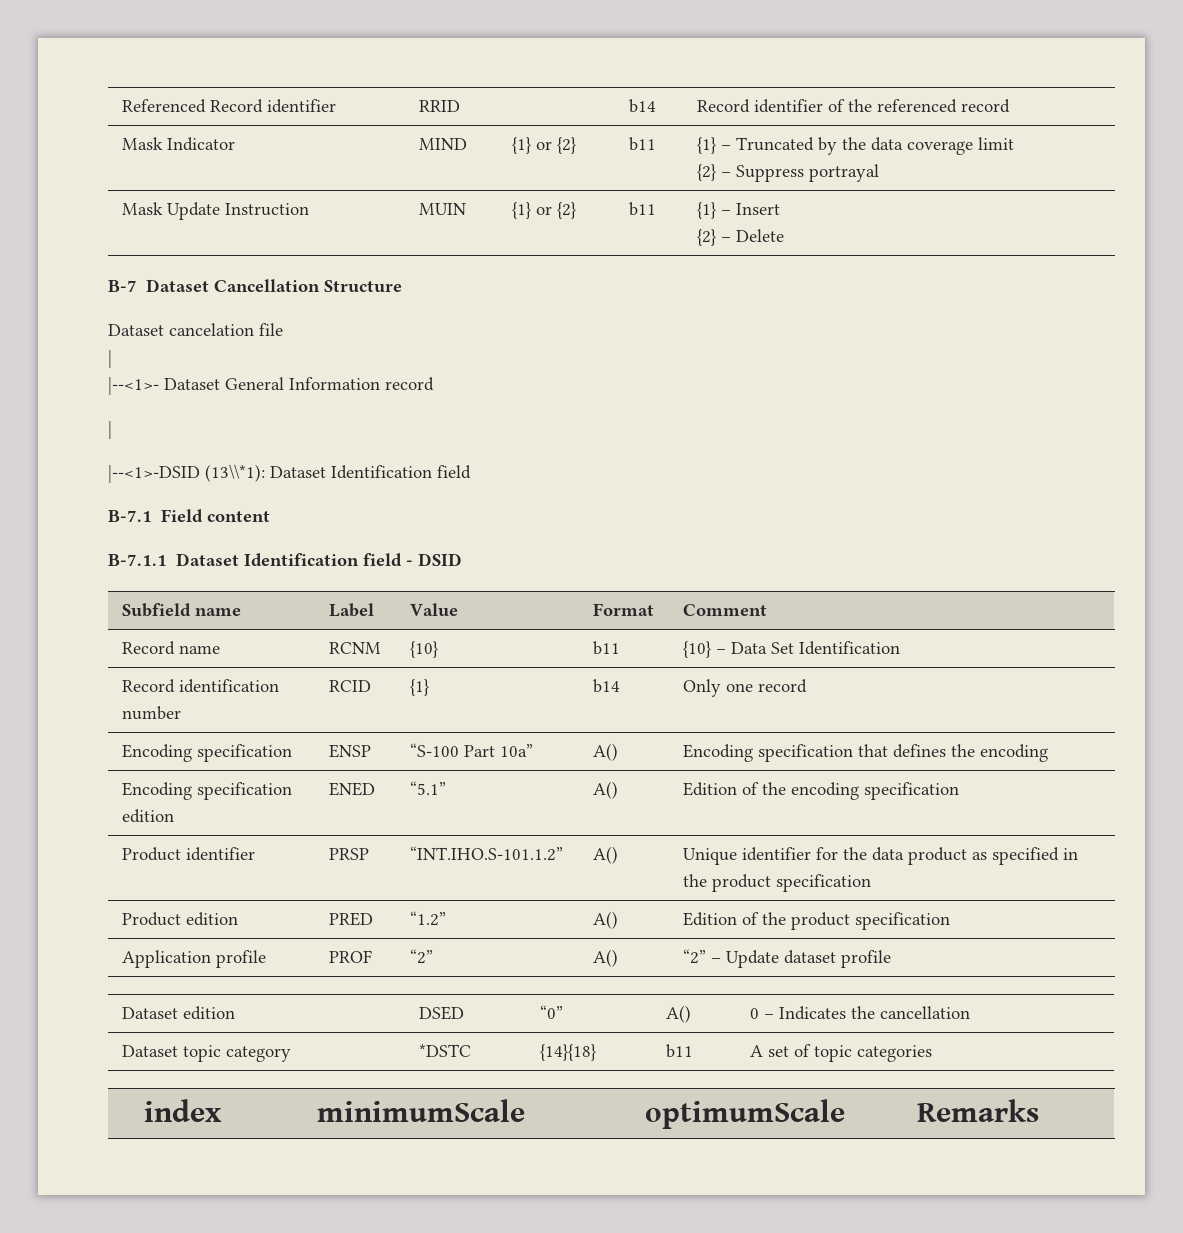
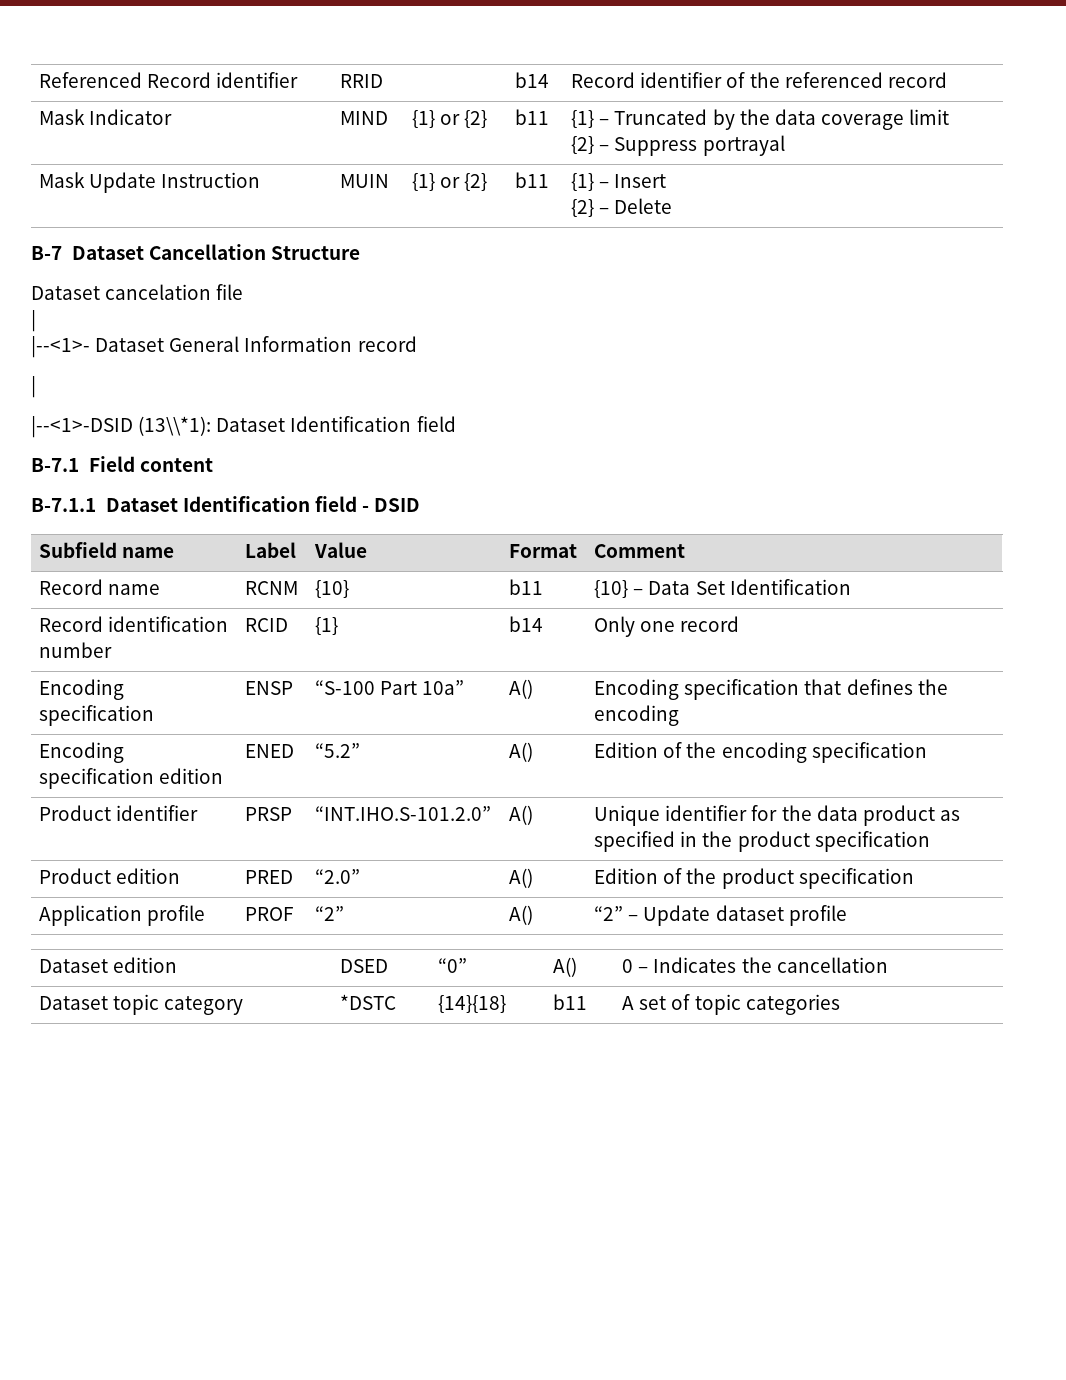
[410,781,447,795] “5.1” -> [315,743,361,758] “5.2”
[410,846,564,861] “INT.IHO.S-101.1.2” -> [315,806,492,821] “INT.IHO.S-101.2.0”
[410,911,447,926] “1.2” -> [315,869,361,884] “2.0”
[143,1099,222,1122] [316,1099,525,1122] [644,1099,845,1129] [917,1099,1040,1122] // index | minimumScale | optimumScale | Remarks -> (840, 1004) none

